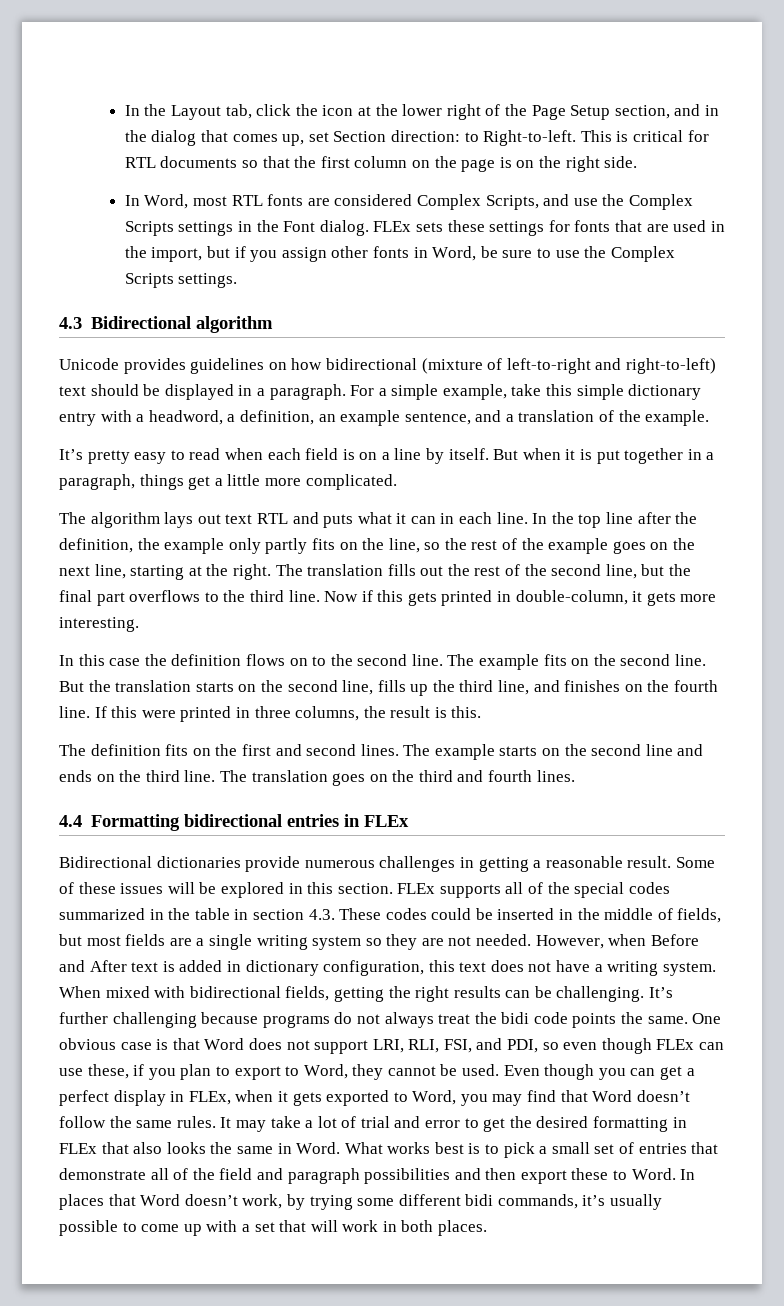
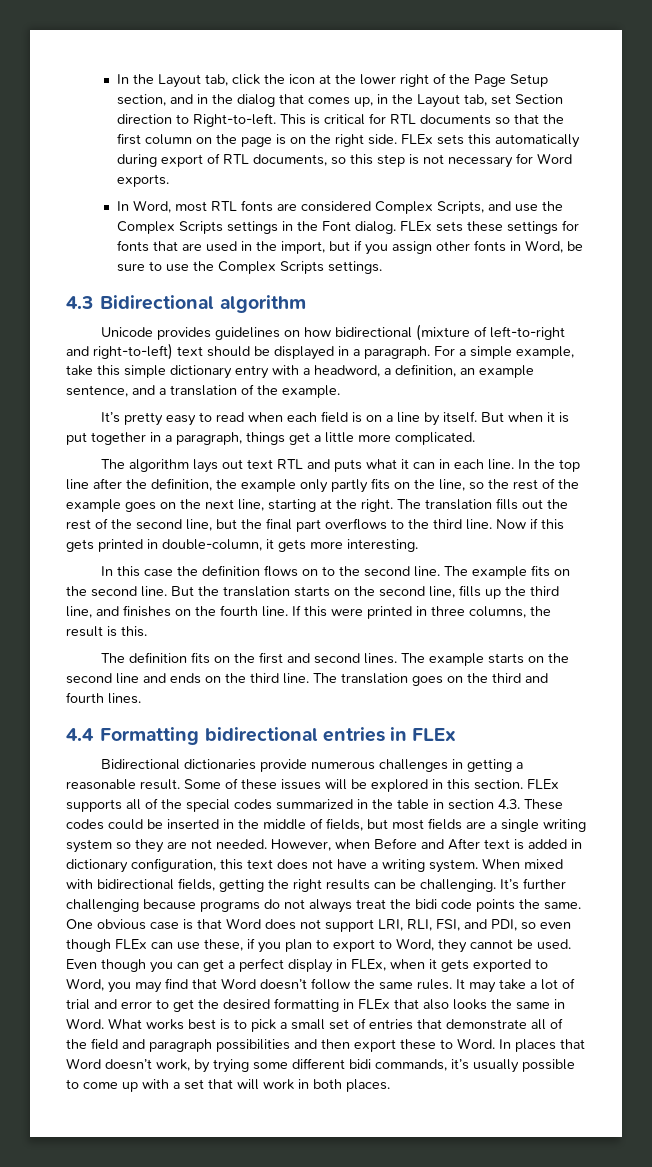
(305, 140) none -> [376,94,487,108] in the Layout tab,
[390,130,460,142] direction: -> [116,114,172,124] direction
(638, 162) none -> [400,134,580,148] [116,153,572,168] [116,174,169,187] FLEx sets this automatically during export of RTL documents, so this step is not necessary for Word exports.

